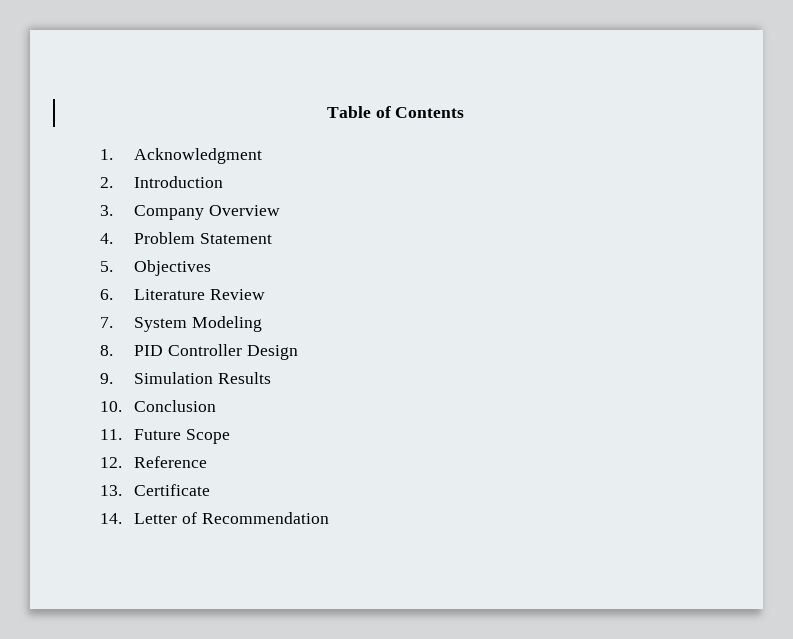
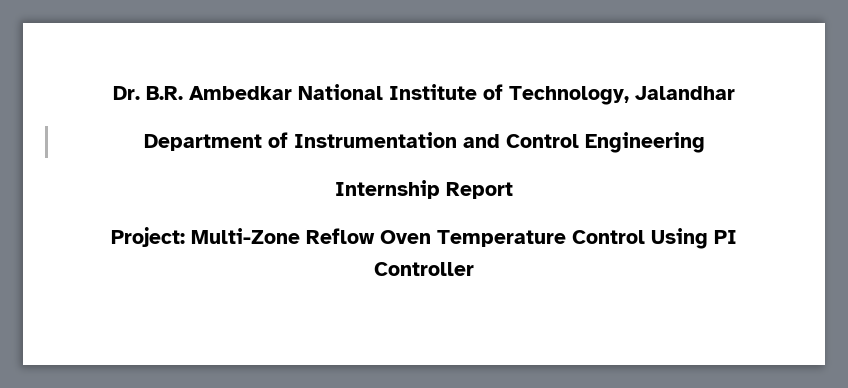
[326,106,465,118] [99,148,263,164] [99,176,224,188] [99,205,280,220] [99,232,272,244] [99,260,212,276] [99,289,265,300] [99,316,262,332] [99,344,298,360] [99,372,271,384] [99,400,217,412] [99,429,230,444] [99,456,208,468] [99,484,211,496] [99,512,329,524] Table of Contents // 1. Acknowledgment // 2. Introduction // 3. Company Overview // 4. Problem Statement // 5. Objectives // 6. Literature Review // 7. System Modeling // 8. PID Controller Design // 9. Simulation Results // 10. Conclusion // 11. Future Scope // 12. Reference // 13. Certificate // 14. Letter of Recommendation -> [113,84,735,105] [143,132,705,153] [335,180,513,199] [111,227,737,249] [374,262,474,276] Dr. B.R. Ambedkar National Institute of Technology, Jalandhar // Department of Instrumentation and Control Engineering // Internship Report // Project: Multi-Zone Reflow Oven Temperature Control Using PI Controller

